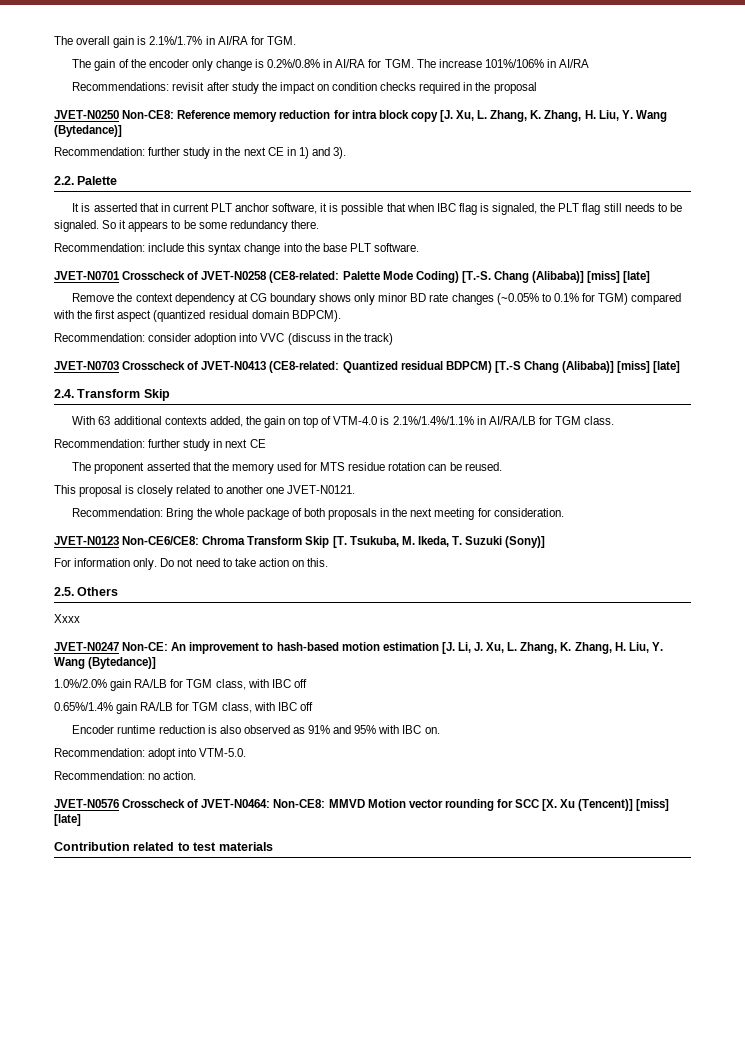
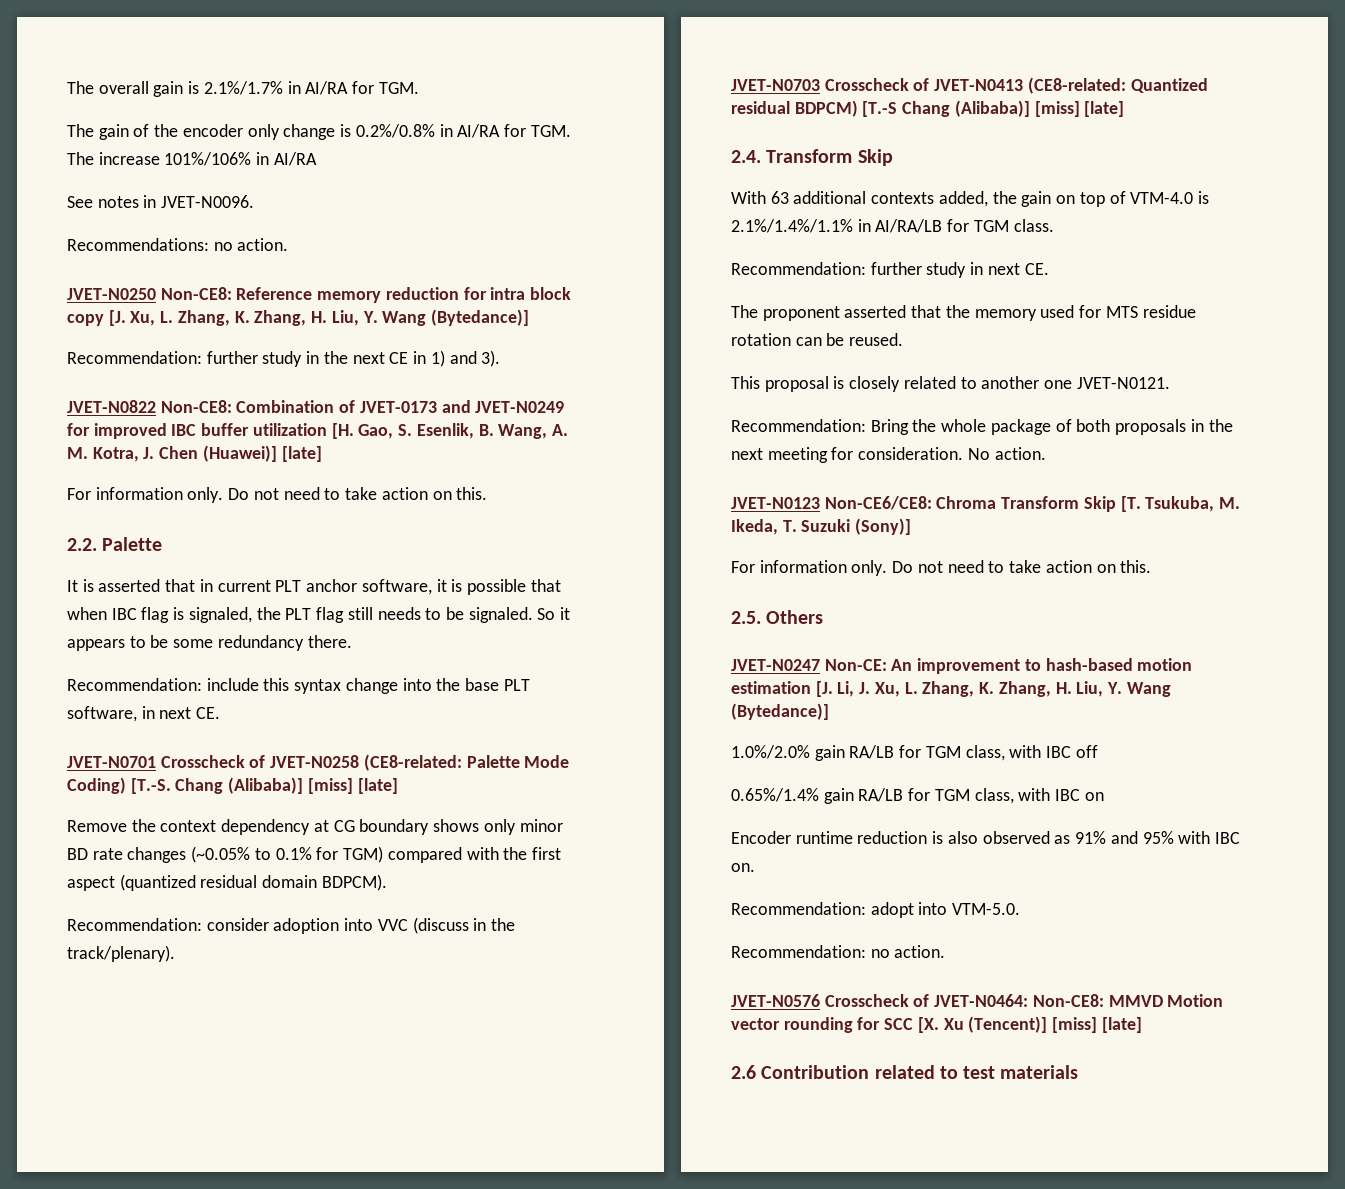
[72,82,537,94] Recommendations: revisit after study the impact on condition checks required in the proposal -> [67,195,255,208] [67,238,289,251] See notes in JVET-N0096. // Recommendations: no action.
(347, 153) none -> [67,400,565,413] [67,423,568,439] [67,445,322,462] [67,487,488,503] // JVET-N0822 Non-CE8: Combination of JVET-0173 and JVET-N0249 for improved IBC buffer utilization [H. Gao, S. Esenlik, B. Wang, A. M. Kotra, J. Chen (Huawei)] [late] // For information only. Do not need to take action on this.
[373,243,419,252] software. -> [67,706,221,722] software, in next CE.
[363,333,393,345] track) -> [67,945,175,962] track/plenary).
[249,439,266,448] CE -> [1024,263,1049,275] CE.
(564, 512) none -> [967,447,1046,460] No action.
[54,614,80,623] // Xxxx -> (824, 617) none
[299,702,313,711] off -> [1084,792,1104,801] on
(81, 820) none -> [731,1065,756,1079] 2.6

